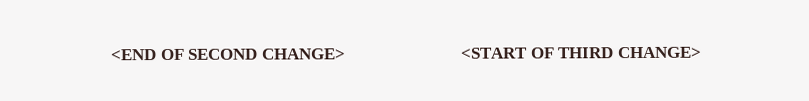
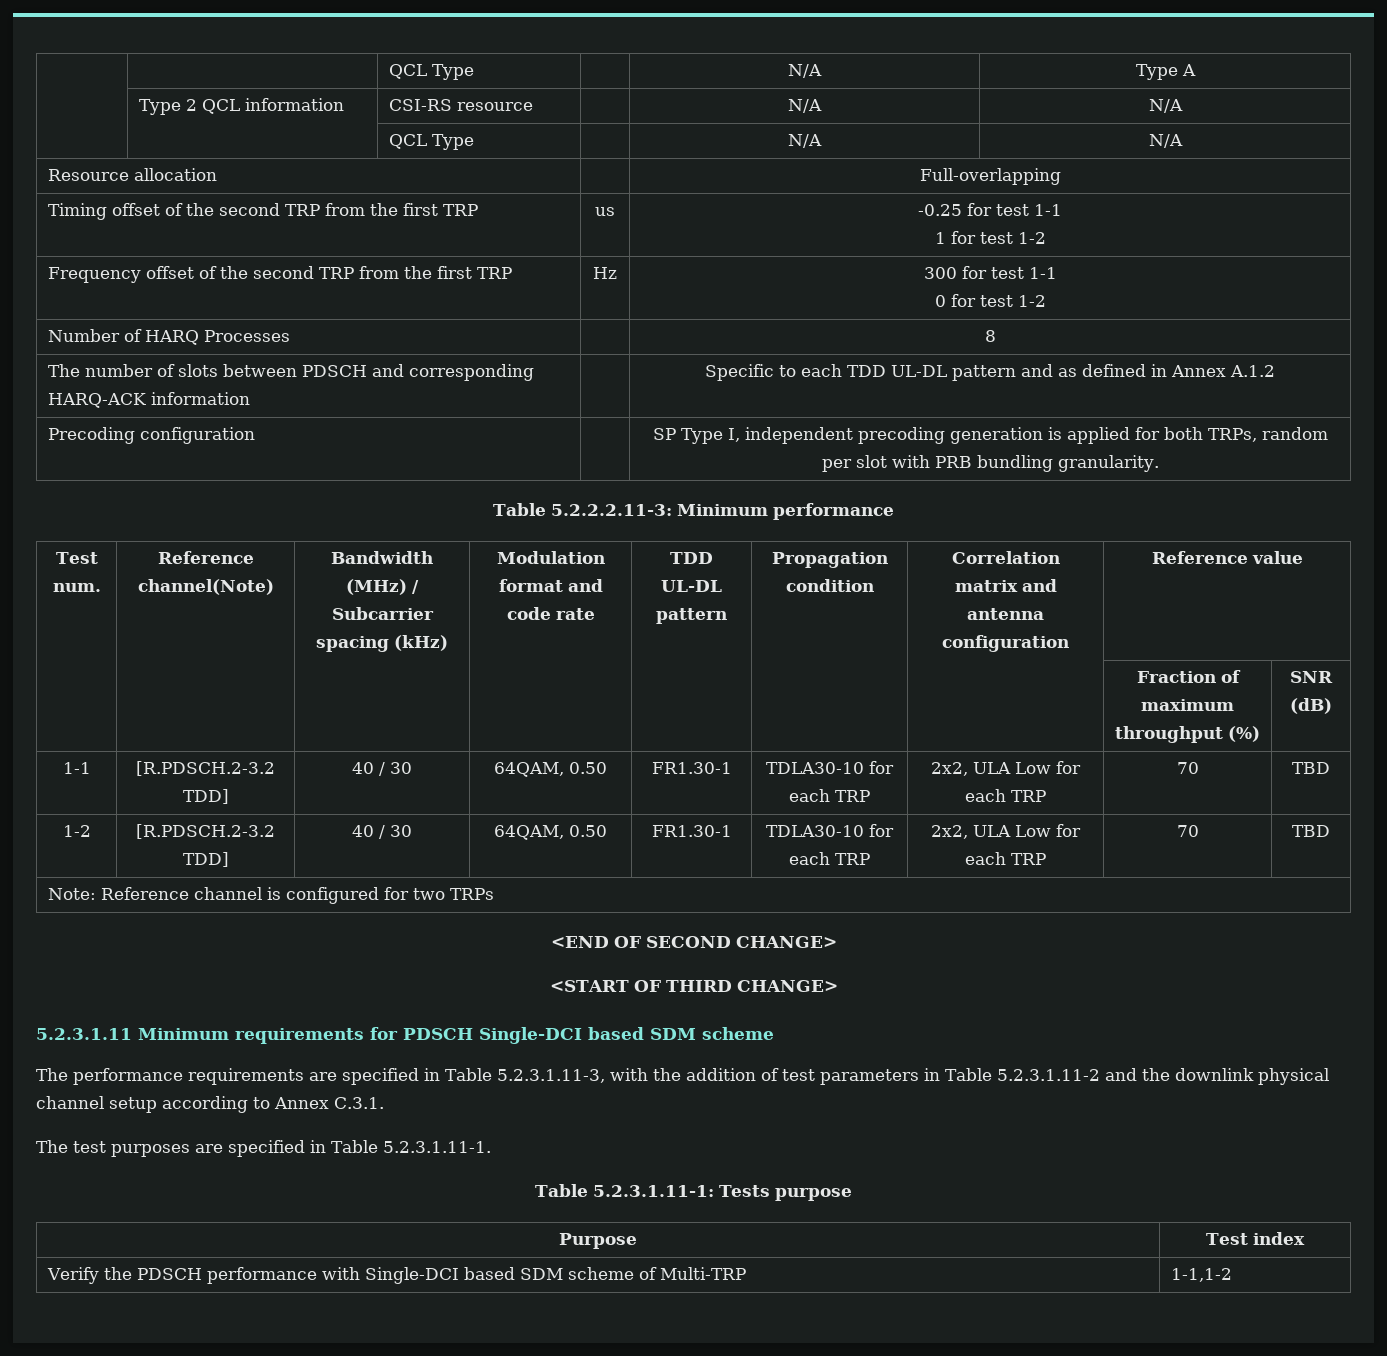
(110, 55) none -> [388,64,474,80] [788,64,822,78] [1135,64,1196,80] [138,98,344,115] [388,99,533,111] [788,99,822,113] [1148,99,1183,113] [388,134,474,150] [788,134,822,148] [1148,134,1183,148] [47,168,217,181] [919,168,1061,185] [47,203,478,220] [595,207,615,216] [918,203,1062,216] [934,231,1046,244] [47,266,512,283] [593,267,617,279] [923,266,1057,279] [934,294,1046,307] [47,329,290,345] [984,330,996,342] [47,364,534,381] [47,392,250,408] [705,364,1275,381] [47,427,255,444] [652,427,1328,444] [821,455,1159,472] [493,503,894,520] [55,552,98,564] [52,583,101,592] [157,551,254,564] [137,579,274,595] [331,551,433,564] [346,579,419,595] [331,607,434,620] [316,635,448,652] [496,551,605,564] [498,579,603,592] [506,607,595,620] [670,552,713,564] [661,580,722,592] [656,608,727,624] [771,552,888,568] [785,579,874,592] [951,551,1060,564] [954,579,1057,592] [967,608,1044,620] [942,635,1069,652] [1151,551,1303,564] [1136,670,1241,683] [1141,699,1234,711] [1115,726,1260,743] [1290,671,1333,683] [1290,698,1332,714] [62,762,91,774] [136,761,275,776] [182,789,229,804] [352,762,412,776] [494,762,607,777] [651,762,732,774] [766,761,894,774] [789,789,870,802] [931,761,1081,776] [965,789,1046,802] [1176,762,1199,774] [1292,762,1330,774] [62,825,91,837] [136,824,275,839] [182,852,229,867] [352,825,412,839] [494,825,607,840] [651,825,732,837] [766,824,894,837] [789,852,870,865] [931,824,1081,839] [965,852,1046,865] [1176,825,1199,837] [1292,825,1330,837] [47,887,494,904] | | QCL Type | | N/A | Type A // | Type 2 QCL information | CSI-RS resource | | N/A | N/A // | | QCL Type | | N/A | N/A // Resource allocation | | Full-overlapping // Timing offset of the second TRP from the first TRP | us | -0.25 for test 1-1 // 1 for test 1-2 // Frequency offset of the second TRP from the first TRP | Hz | 300 for test 1-1 // 0 for test 1-2 // Number of HARQ Processes | | 8 // The number of slots between PDSCH and corresponding HARQ-ACK information | | Specific to each TDD UL-DL pattern and as defined in Annex A.1.2 // Precoding configuration | | SP Type I, independent precoding generation is applied for both TRPs, random per slot with PRB bundling granularity. // Table 5.2.2.2.11-3: Minimum performance // Test num. | Reference channel(Note) | Bandwidth (MHz) / Subcarrier spacing (kHz) | Modulation format and code rate | TDD UL-DL pattern | Propagation condition | Correlation matrix and antenna configuration | Reference value // | | | | | | | Fraction of maximum throughput (%) | SNR (dB) // 1-1 | [R.PDSCH.2-3.2 TDD] | 40 / 30 | 64QAM, 0.50 | FR1.30-1 | TDLA30-10 for each TRP | 2x2, ULA Low for each TRP | 70 | TBD // 1-2 | [R.PDSCH.2-3.2 TDD] | 40 / 30 | 64QAM, 0.50 | FR1.30-1 | TDLA30-10 for each TRP | 2x2, ULA Low for each TRP | 70 | TBD // Note: Reference channel is configured for two TRPs //
(702, 52) none -> [36,1027,774,1044] [36,1068,1329,1085] [36,1096,384,1113] [36,1140,491,1157] [534,1184,853,1201] [559,1233,637,1249] [1206,1232,1305,1245] [46,1267,746,1284] [1170,1268,1232,1282] // 5.2.3.1.11 Minimum requirements for PDSCH Single-DCI based SDM scheme // The performance requirements are specified in Table 5.2.3.1.11-3, with the addition of test parameters in Table 5.2.3.1.11-2 and the downlink physical channel setup according to Annex C.3.1. // The test purposes are specified in Table 5.2.3.1.11-1. // Table 5.2.3.1.11-1: Tests purpose // Purpose | Test index // Verify the PDSCH performance with Single-DCI based SDM scheme of Multi-TRP | 1-1,1-2

